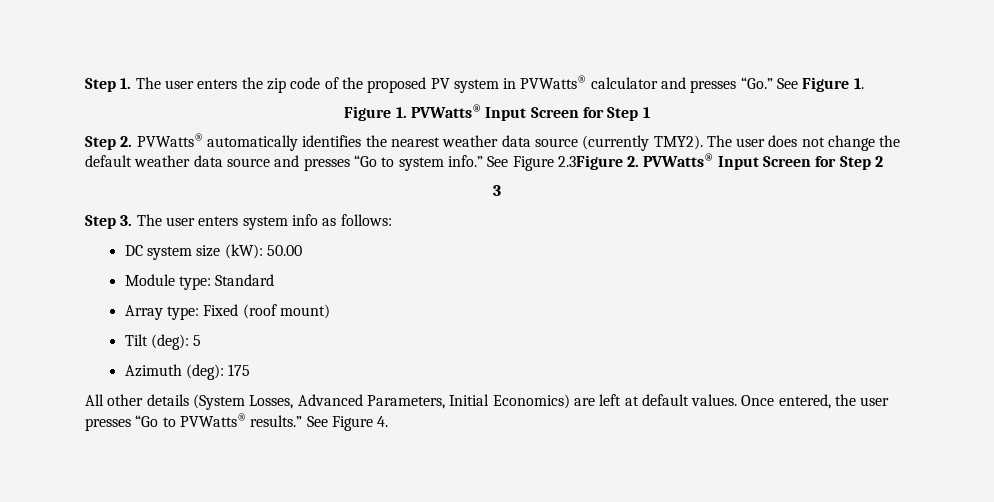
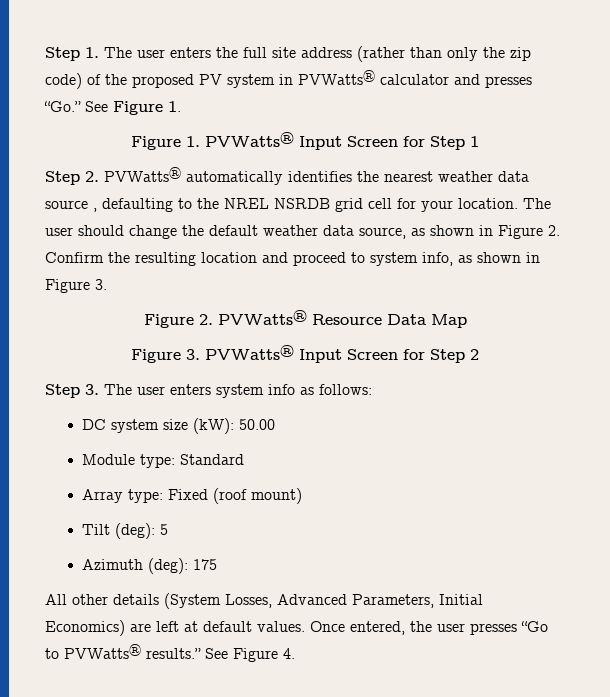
[266,77,321,93] zip code -> [243,46,531,62] [45,73,82,89] full site address (rather than only the zip code)
[582,135,825,151] (currently TMY2). The user does not -> [93,198,551,212] [45,225,124,236] , defaulting to the NREL NSRDB grid cell for your location. The user should
[226,155,640,171] source and presses “Go to system info.” See Figure 2.3Figure 2. -> [359,225,560,239] [45,252,540,266] [45,279,107,293] [143,310,467,328] [131,349,200,363] source, as shown in Figure 2. Confirm the resulting location and proceed to system info, as shown in Figure 3. // Figure 2. PVWatts® Resource Data Map // Figure 3.
[493,185,501,196] // 3 -> (479, 354) none

